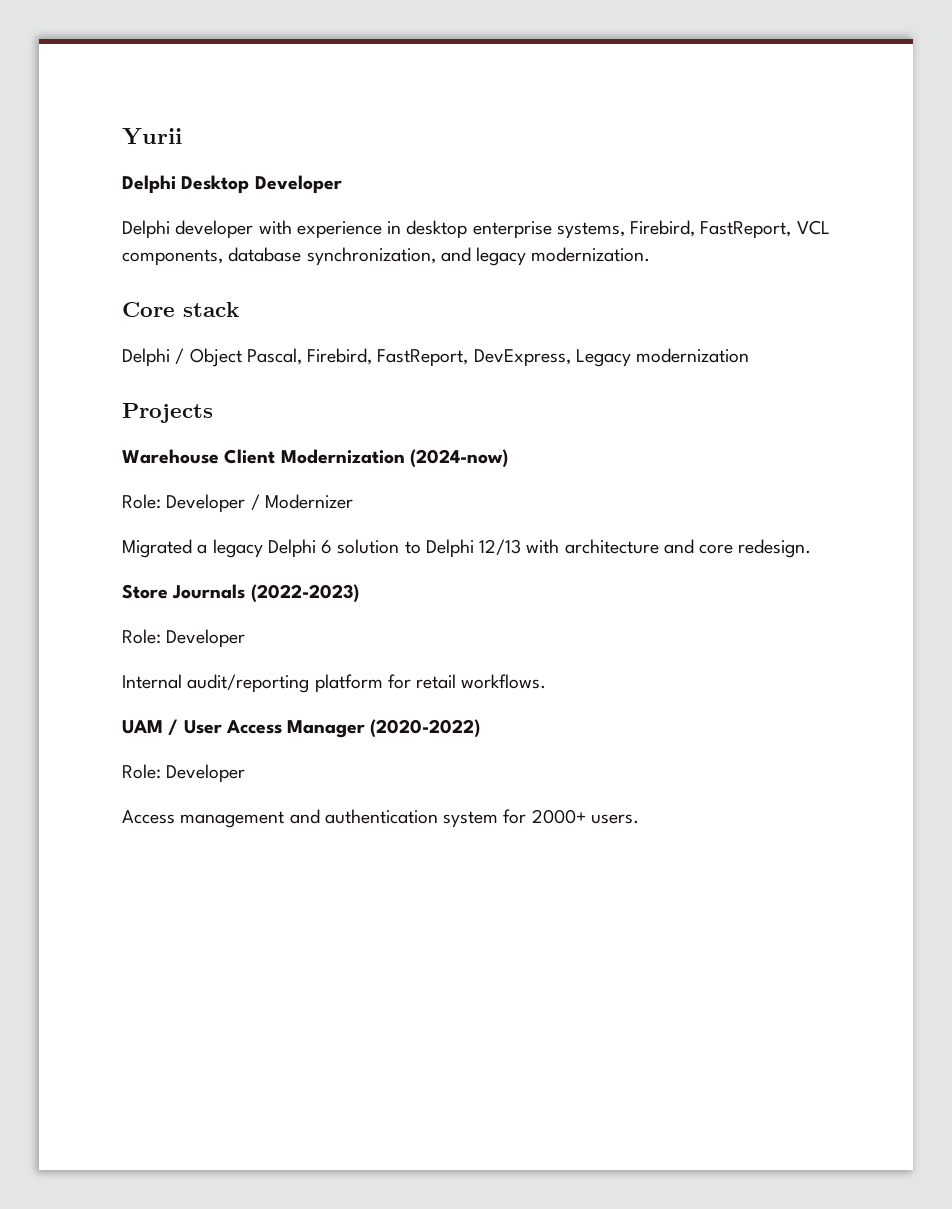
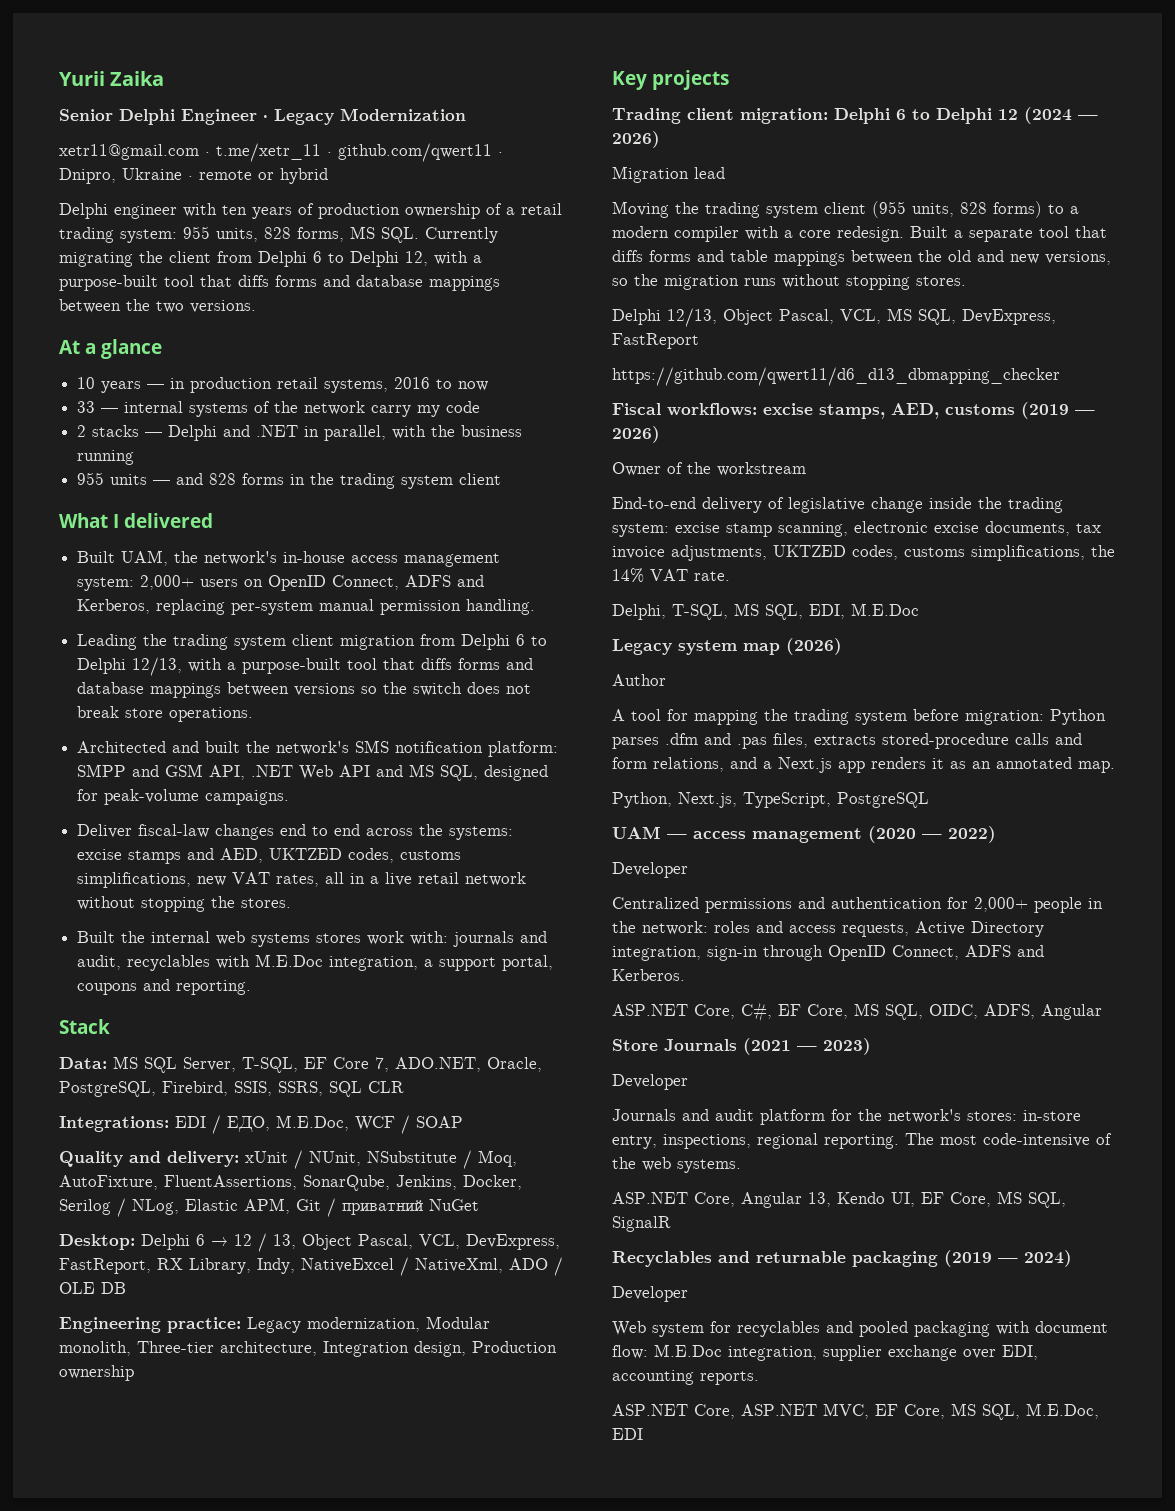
[122,175,342,194] [122,220,830,239] [122,247,651,266] [122,302,239,317] [122,348,750,367] [122,403,213,423] [122,449,508,468] [122,494,353,513] [122,539,812,558] [122,584,359,603] [122,629,246,648] [122,674,547,693] [122,719,481,738] [122,764,246,783] [122,809,639,828] // Delphi Desktop Developer // Delphi developer with experience in desktop enterprise systems, Firebird, FastReport, VCL components, database synchronization, and legacy modernization. // Core stack // Delphi / Object Pascal, Firebird, FastReport, DevExpress, Legacy modernization // Projects // Warehouse Client Modernization (2024-now) // Role: Developer / Modernizer // Migrated a legacy Delphi 6 solution to Delphi 12/13 with architecture and core redesign. // Store Journals (2022-2023) // Role: Developer // Internal audit/reporting platform for retail workflows. // UAM / User Access Manager (2020-2022) // Role: Developer // Access management and authentication system for 2000+ users. -> [110,71,165,86] [59,108,466,125] [59,143,503,162] [59,168,328,184] [59,203,562,219] [59,226,498,243] [59,251,482,267] [59,275,500,291] [59,299,256,313] [59,339,162,359] [77,377,489,393] [77,401,481,417] [77,425,523,441] [77,450,135,465] [77,472,502,489] [59,513,213,528] [77,550,501,567] [77,575,485,591] [77,599,536,615] [77,634,548,650] [77,657,534,676] [77,682,532,698] [77,706,254,722] [77,740,559,757] [77,764,549,781] [77,789,290,805] [77,824,514,840] [77,848,462,864] [77,872,527,888] [77,896,292,912] [77,931,548,947] [77,954,554,971] [77,979,252,995] [59,1019,110,1034] [59,1056,542,1073] [59,1081,404,1097] [59,1115,463,1134] [59,1150,517,1169] [59,1175,522,1191] [59,1198,479,1217] [59,1233,560,1252] [59,1257,563,1276] [59,1282,126,1294] [59,1316,490,1333] [59,1341,557,1357] [59,1365,134,1381] [612,70,729,90] [612,107,1098,124] [612,131,660,148] [612,166,725,183] [612,201,1079,218] [612,226,1107,242] [612,250,1111,266] [612,274,966,290] [612,308,1056,327] [612,333,699,349] [612,367,1060,386] [612,402,1095,419] [612,426,660,443] [612,462,806,476] [612,497,1063,513] [612,521,1101,537] [612,545,1115,561] [612,568,730,583] [612,603,919,620] [612,638,842,655] [612,674,666,686] [612,709,1106,725] [612,733,1082,749] [612,757,1115,773] [612,792,929,808] [612,826,996,843] [612,862,688,878] [612,897,1103,913] [612,921,1044,937] [612,945,1044,961] [612,969,685,981] [612,1002,1102,1022] [612,1038,871,1055] [612,1074,688,1090] [612,1109,1081,1125] [612,1133,1112,1149] [612,1157,741,1173] [612,1191,1066,1208] [612,1216,671,1232] [612,1250,1072,1267] [612,1286,688,1302] [612,1321,1108,1337] [612,1344,1038,1361] [612,1370,759,1385] [612,1403,1099,1420] [612,1428,643,1440] Zaika // Senior Delphi Engineer · Legacy Modernization // xetr11@gmail.com · t.me/xetr_11 · github.com/qwert11 · Dnipro, Ukraine · remote or hybrid // Delphi engineer with ten years of production ownership of a retail trading system: 955 units, 828 forms, MS SQL. Currently migrating the client from Delphi 6 to Delphi 12, with a purpose-built tool that diffs forms and database mappings between the two versions. // At a glance // 10 years — in production retail systems, 2016 to now // 33 — internal systems of the network carry my code // 2 stacks — Delphi and .NET in parallel, with the business running // 955 units — and 828 forms in the trading system client // What I delivered // Built UAM, the network's in-house access management system: 2,000+ users on OpenID Connect, ADFS and Kerberos, replacing per-system manual permission handling. // Leading the trading system client migration from Delphi 6 to Delphi 12/13, with a purpose-built tool that diffs forms and database mappings between versions so the switch does not break store operations. // Architected and built the network's SMS notification platform: SMPP and GSM API, .NET Web API and MS SQL, designed for peak-volume campaigns. // Deliver fiscal-law changes end to end across the systems: excise stamps and AED, UKTZED codes, customs simplifications, new VAT rates, all in a live retail network without stopping the stores. // Built the internal web systems stores work with: journals and audit, recyclables with M.E.Doc integration, a support portal, coupons and reporting. // Stack // Data: MS SQL Server, T-SQL, EF Core 7, ADO.NET, Oracle, PostgreSQL, Firebird, SSIS, SSRS, SQL CLR // Integrations: EDI / ЕДО, M.E.Doc, WCF / SOAP // Quality and delivery: xUnit / NUnit, NSubstitute / Moq, AutoFixture, FluentAssertions, SonarQube, Jenkins, Docker, Serilog / NLog, Elastic APM, Git / приватний NuGet // Desktop: Delphi 6 → 12 / 13, Object Pascal, VCL, DevExpress, FastReport, RX Library, Indy, NativeExcel / NativeXml, ADO / OLE DB // Engineering practice: Legacy modernization, Modular monolith, Three-tier architecture, Integration design, Production ownership // Key projects // Trading client migration: Delphi 6 to Delphi 12 (2024 — 2026) // Migration lead // Moving the trading system client (955 units, 828 forms) to a modern compiler with a core redesign. Built a separate tool that diffs forms and table mappings between the old and new versions, so the migration runs without stopping stores. // Delphi 12/13, Object Pascal, VCL, MS SQL, DevExpress, FastReport // https://github.com/qwert11/d6_d13_dbmapping_checker // Fiscal workflows: excise stamps, AED, customs (2019 — 2026) // Owner of the workstream // End-to-end delivery of legislative change inside the trading system: excise stamp scanning, electronic excise documents, tax invoice adjustments, UKTZED codes, customs simplifications, the 14% VAT rate. // Delphi, T-SQL, MS SQL, EDI, M.E.Doc // Legacy system map (2026) // Author // A tool for mapping the trading system before migration: Python parses .dfm and .pas files, extracts stored-procedure calls and form relations, and a Next.js app renders it as an annotated map. // Python, Next.js, TypeScript, PostgreSQL // UAM — access management (2020 — 2022) // Developer // Centralized permissions and authentication for 2,000+ people in the network: roles and access requests, Active Directory integration, sign-in through OpenID Connect, ADFS and Kerberos. // ASP.NET Core, C#, EF Core, MS SQL, OIDC, ADFS, Angular // Store Journals (2021 — 2023) // Developer // Journals and audit platform for the network's stores: in-store entry, inspections, regional reporting. The most code-intensive of the web systems. // ASP.NET Core, Angular 13, Kendo UI, EF Core, MS SQL, SignalR // Recyclables and returnable packaging (2019 — 2024) // Developer // Web system for recyclables and pooled packaging with document flow: M.E.Doc integration, supplier exchange over EDI, accounting reports. // ASP.NET Core, ASP.NET MVC, EF Core, MS SQL, M.E.Doc, EDI

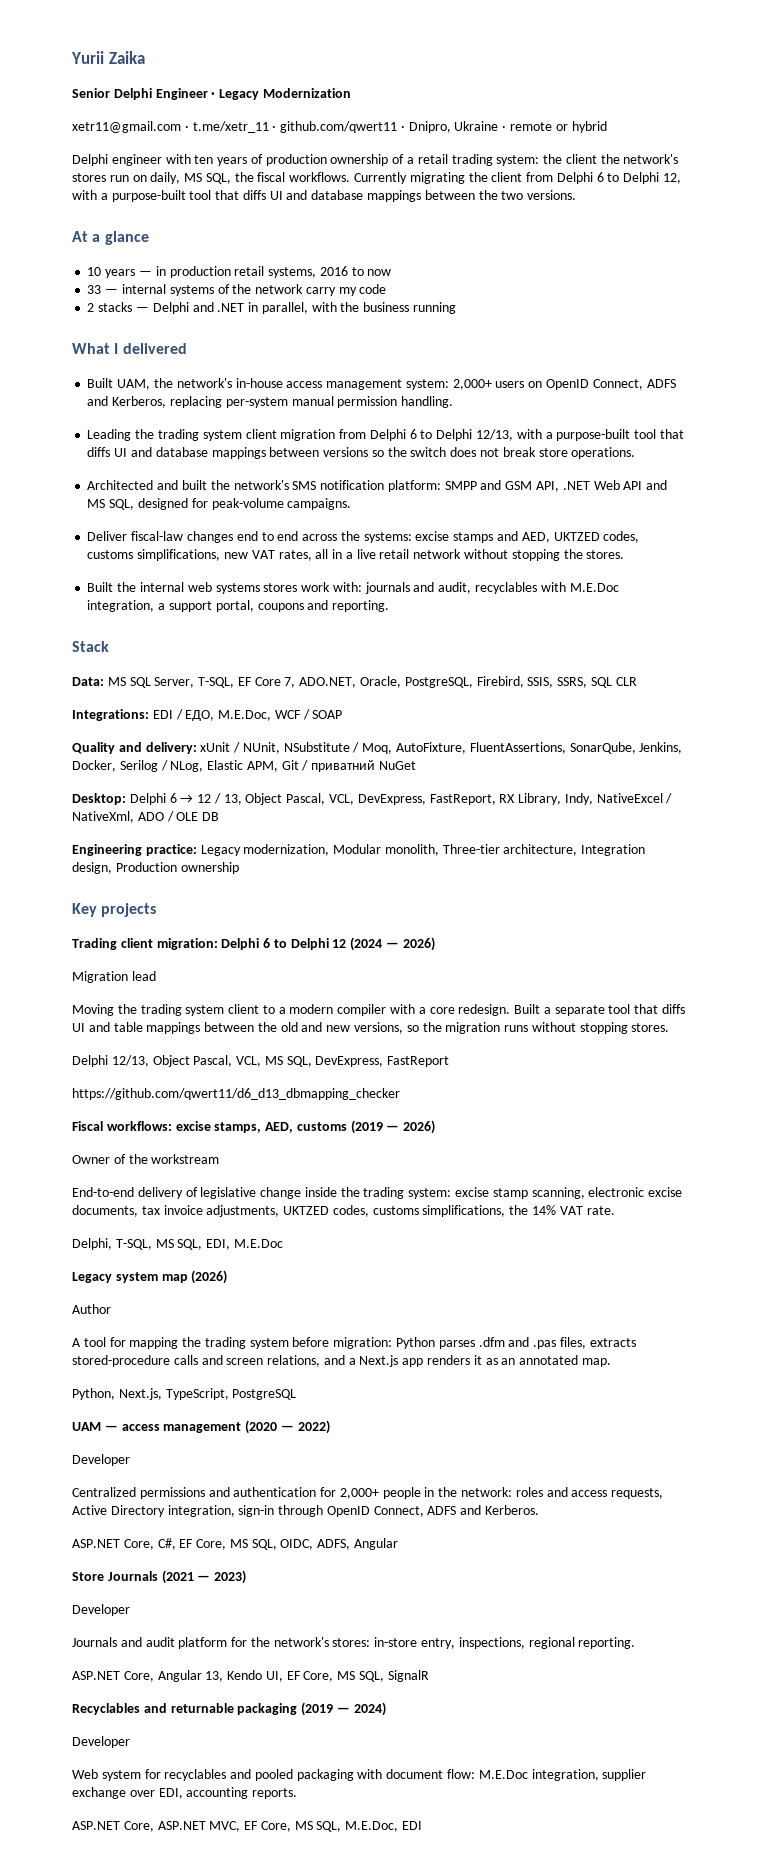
[183,226,419,243] 955 units, 828 forms, MS SQL. -> [543,154,679,164] [72,172,351,184] the client the network's stores run on daily, MS SQL, the fiscal workflows.
[275,275,317,287] forms -> [269,191,283,200] UI
[77,472,502,489] // 955 units — and 828 forms in the trading system client -> (456, 308) none
[458,658,501,670] forms -> [114,448,128,457] UI
[872,201,1042,218] (955 units, 828 forms) -> (260, 1009) none
[649,250,691,262] forms -> [72,1023,85,1032] UI
[612,757,647,769] form -> [226,1358,264,1365] screen
[905,1133,1112,1147] [612,1157,741,1173] The most code-intensive of the web systems. -> (636, 1643) none

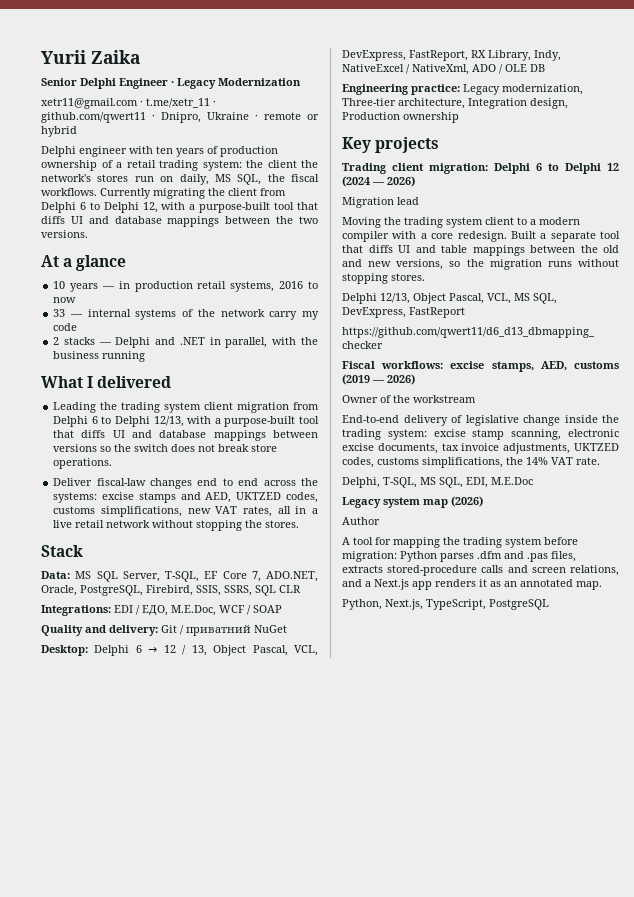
[87,378,676,390] [87,396,454,408] // Built UAM, the network's in-house access management system: 2,000+ users on OpenID Connect, ADFS and Kerberos, replacing per-system manual permission handling. -> (172, 382) none
[87,480,668,492] [87,498,352,510] // Architected and built the network's SMS notification platform: SMPP and GSM API, .NET Web API and MS SQL, designed for peak-volume campaigns. -> (113, 463) none
[87,582,619,594] [87,600,390,612] // Built the internal web systems stores work with: journals and audit, recyclables with M.E.Doc integration, a support portal, coupons and reporting. -> (300, 524) none
[200,742,683,754] [72,760,278,772] xUnit / NUnit, NSubstitute / Moq, AutoFixture, FluentAssertions, SonarQube, Jenkins, Docker, Serilog / NLog, Elastic APM, -> (158, 630) none
[333,844,439,856] Modular monolith, -> (583, 89) none
[72,1420,330,1434] [72,1454,130,1466] [72,1487,664,1499] [72,1505,540,1517] [72,1538,399,1550] [72,1570,247,1584] [72,1604,130,1616] [72,1637,636,1649] [72,1670,429,1682] [72,1702,386,1716] [72,1736,130,1748] [72,1769,647,1781] [72,1787,298,1799] [72,1821,423,1832] // UAM — access management (2020 — 2022) // Developer // Centralized permissions and authentication for 2,000+ people in the network: roles and access requests, Active Directory integration, sign-in through OpenID Connect, ADFS and Kerberos. // ASP.NET Core, C#, EF Core, MS SQL, OIDC, ADFS, Angular // Store Journals (2021 — 2023) // Developer // Journals and audit platform for the network's stores: in-store entry, inspections, regional reporting. // ASP.NET Core, Angular 13, Kendo UI, EF Core, MS SQL, SignalR // Recyclables and returnable packaging (2019 — 2024) // Developer // Web system for recyclables and pooled packaging with document flow: M.E.Doc integration, supplier exchange over EDI, accounting reports. // ASP.NET Core, ASP.NET MVC, EF Core, MS SQL, M.E.Doc, EDI -> (549, 604) none

